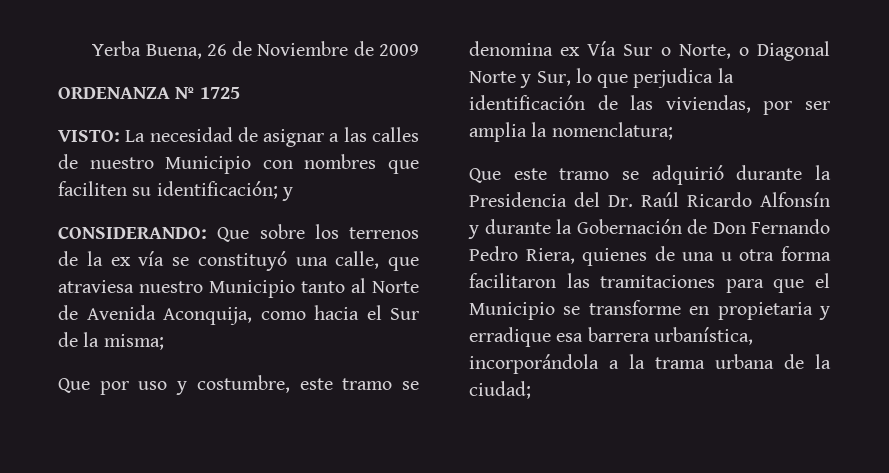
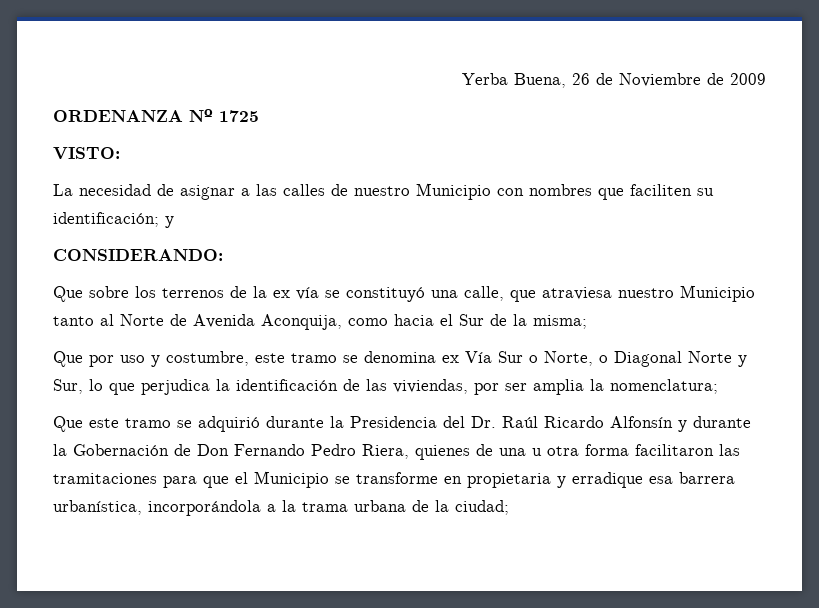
(120, 136) none -> (120, 153) //
(207, 232) none -> (223, 255) //

